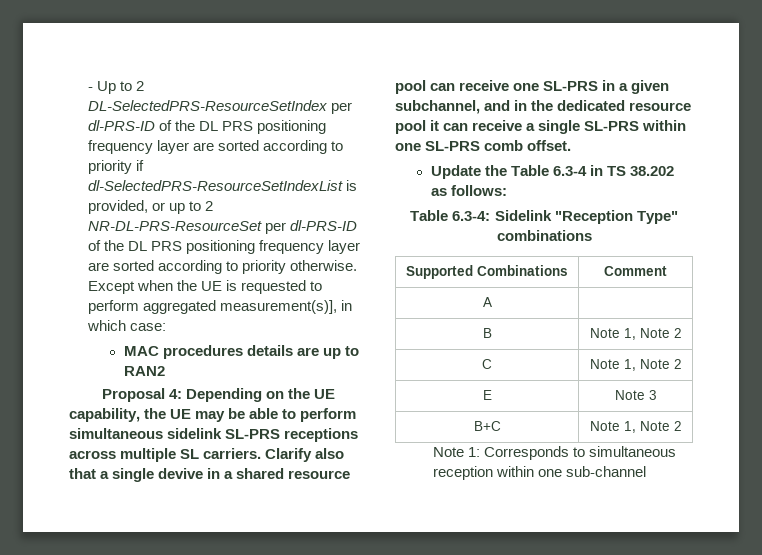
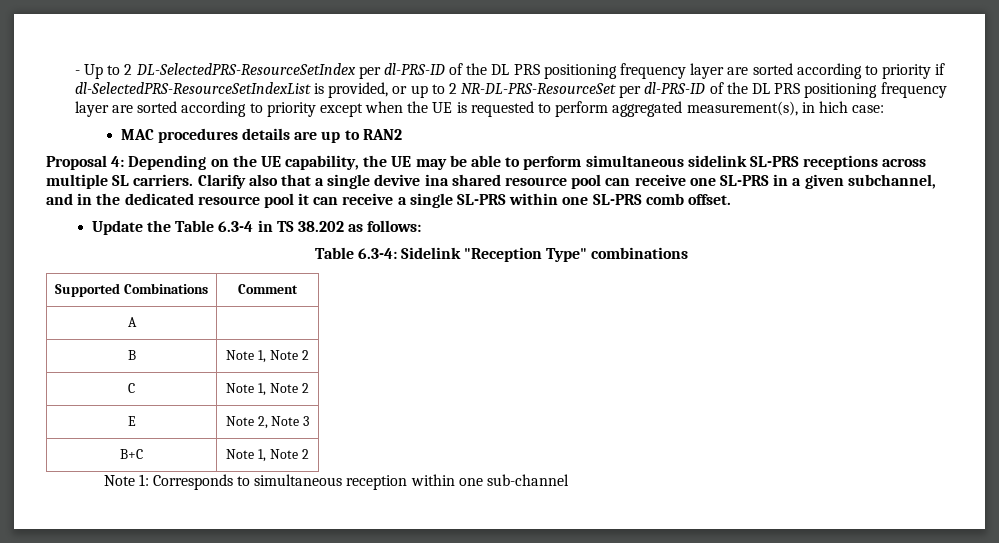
[290,260,358,271] [88,281,136,294] otherwise. Except -> [319,103,363,117] except
[220,300,353,314] [87,320,127,331] measurement(s)], in which -> [686,101,848,116] measurement(s), in hich
[207,468,234,479] in a -> [424,174,449,186] ina
(645, 395) none -> [257,416,300,429] 2, Note

